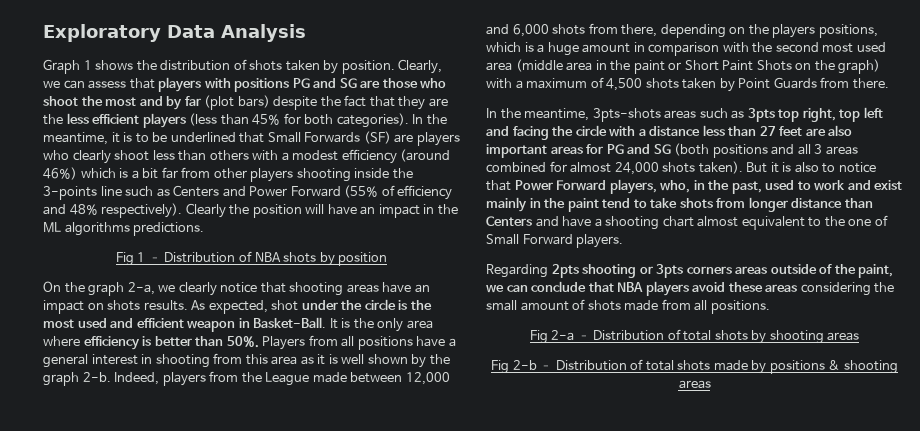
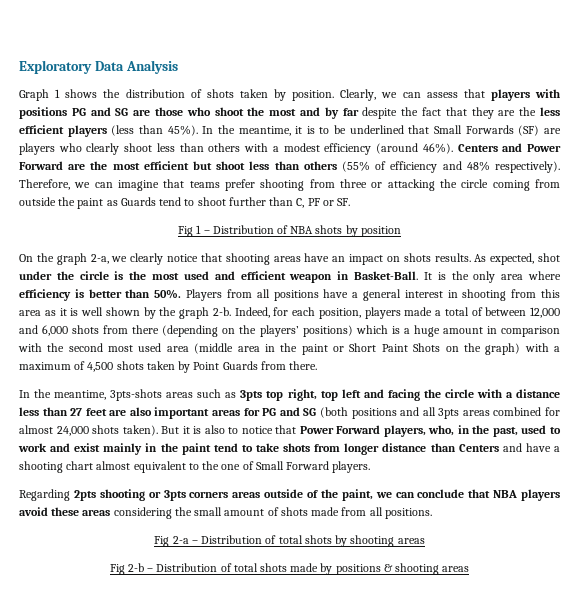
[204,95,270,110] (plot bars) -> (359, 112) none
[252,113,409,128] 45% for both categories). -> [167,125,198,136] 45%).
[43,167,413,182] [43,185,341,200] 46%) which is a bit far from other players shooting inside the 3-points line such as Centers and Power Forward -> [422,143,561,154] [19,161,337,170] 46%). Centers and Power Forward are the most efficient but shoot less than others
[185,203,458,218] [43,222,205,236] Clearly the position will have an impact in the ML algorithms predictions. -> [19,179,560,191] [19,197,351,209] Therefore, we can imagine that teams prefer shooting from three or attacking the circle coming from outside the paint as Guards tend to shoot further than C, PF or SF.
[162,371,347,386] players from the League made -> [273,307,483,319] for each position, players made a total of
[621,24,878,38] there, depending on the players positions, -> [132,325,353,337] there (depending on the players’ positions)
[814,144,823,154] 3 -> [438,408,460,419] 3pts

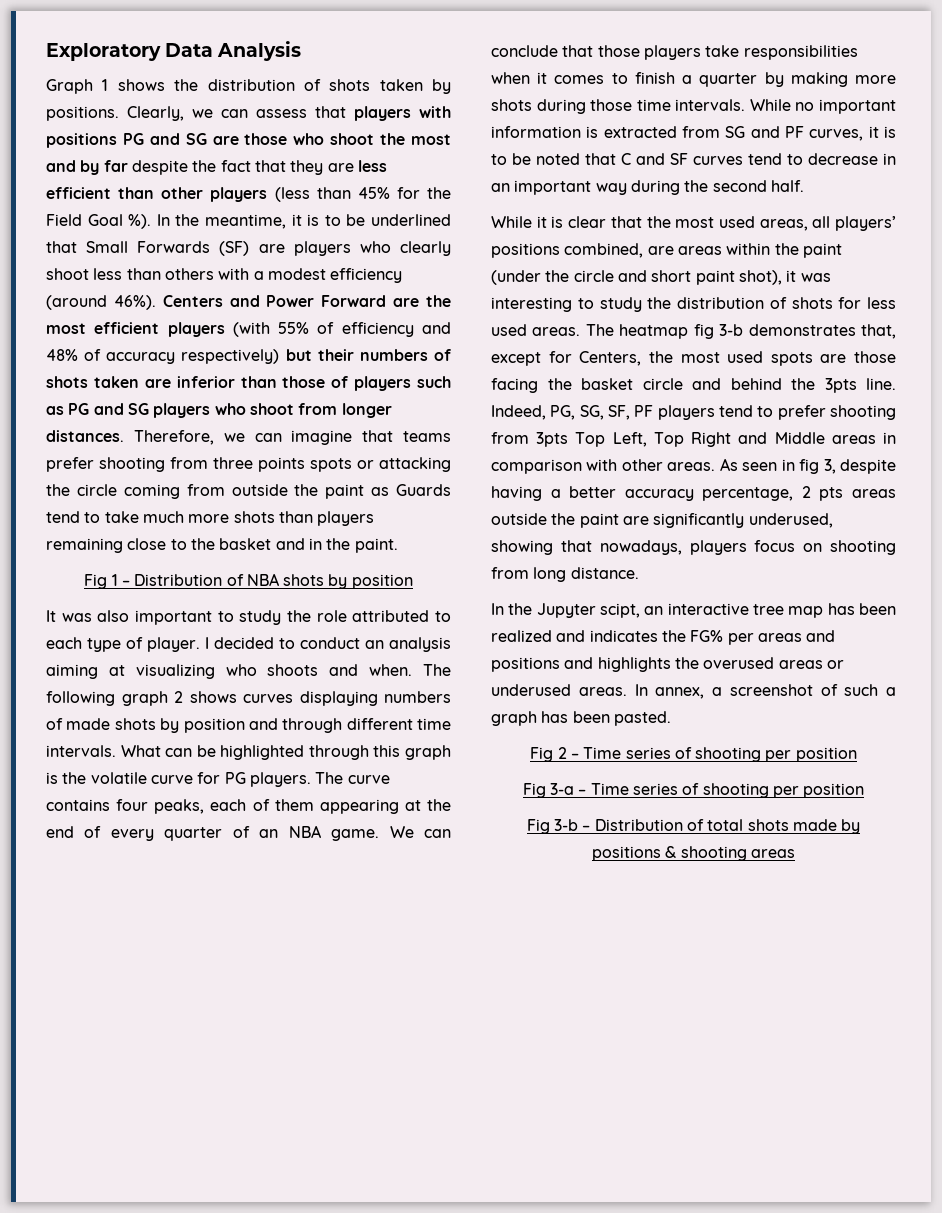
[292,90,335,101] position. -> [46,106,119,121] positions.
[519,107,537,116] the -> (354, 167) none
(64, 129) none -> [118,187,204,199] than other
[167,125,198,136] 45%). -> [357,187,451,199] [46,214,152,229] 45% for the Field Goal %).
[193,161,560,173] but shoot less than others (55% of efficiency and 48% respectively). -> [167,322,451,337] [46,349,452,364] [46,376,451,391] [46,403,392,418] [46,430,124,442] players (with 55% of efficiency and 48% of accuracy respectively) but their numbers of shots taken are inferior than those of players such as PG and SG players who shoot from longer distances.
(367, 183) none -> [258,457,352,472] points spots
[197,197,351,208] shoot further than C, PF or SF. -> [104,511,375,526] [46,538,398,553] take much more shots than players remaining close to the basket and in the paint.
[19,253,560,265] [19,271,561,283] [19,289,560,301] [19,307,560,319] [19,325,560,337] [18,343,560,355] [19,361,318,373] [19,389,560,401] [19,407,560,419] [19,425,561,437] [18,443,560,455] [19,461,371,473] [19,489,560,501] [19,507,432,519] [154,535,425,547] [109,563,144,575] On the graph 2-a, we clearly notice that shooting areas have an impact on shots results. As expected, shot under the circle is the most used and efficient weapon in Basket-Ball. It is the only area where efficiency is better than 50%. Players from all positions have a general interest in shooting from this area as it is well shown by the graph 2-b. Indeed, for each position, players made a total of between 12,000 and 6,000 shots from there (depending on the players’ positions) which is a huge amount in comparison with the second most used area (middle area in the paint or Short Paint Shots on the graph) with a maximum of 4,500 shots taken by Point Guards from there. // In the meantime, 3pts-shots areas such as 3pts top right, top left and facing the circle with a distance less than 27 feet are also important areas for PG and SG (both positions and all 3pts areas combined for almost 24,000 shots taken). But it is also to notice that Power Forward players, who, in the past, used to work and exist mainly in the paint tend to take shots from longer distance than Centers and have a shooting chart almost equivalent to the one of Small Forward players. // Regarding 2pts shooting or 3pts corners areas outside of the paint, we can conclude that NBA players avoid these areas considering the small amount of shots made from all positions. // Fig 2-a – Distribution of total shots by shooting areas // Fig 2-b -> [46,610,452,625] [46,637,451,652] [46,664,451,679] [46,691,451,706] [46,718,451,733] [46,745,451,760] [46,772,390,787] [46,799,451,814] [46,825,452,841] [491,45,858,60] [491,72,896,87] [491,99,896,114] [491,126,896,141] [491,153,896,165] [491,180,804,195] [491,216,896,231] [491,243,842,258] [491,270,831,285] [491,297,896,312] [491,324,896,339] [491,351,896,366] [491,378,896,393] [491,405,896,420] [491,432,896,447] [491,458,897,474] [491,486,896,501] [491,513,833,528] [491,540,896,555] [491,567,639,582] [491,603,896,618] [491,630,836,645] [491,657,844,672] [491,684,896,699] [491,711,671,726] [530,747,857,762] [522,783,865,798] [526,819,579,834] It was also important to study the role attributed to each type of player. I decided to conduct an analysis aiming at visualizing who shoots and when. The following graph 2 shows curves displaying numbers of made shots by position and through different time intervals. What can be highlighted through this graph is the volatile curve for PG players. The curve contains four peaks, each of them appearing at the end of every quarter of an NBA game. We can conclude that those players take responsibilities when it comes to finish a quarter by making more shots during those time intervals. While no important information is extracted from SG and PF curves, it is to be noted that C and SF curves tend to decrease in an important way during the second half. // While it is clear that the most used areas, all players’ positions combined, are areas within the paint (under the circle and short paint shot), it was interesting to study the distribution of shots for less used areas. The heatmap fig 3-b demonstrates that, except for Centers, the most used spots are those facing the basket circle and behind the 3pts line. Indeed, PG, SG, SF, PF players tend to prefer shooting from 3pts Top Left, Top Right and Middle areas in comparison with other areas. As seen in fig 3, despite having a better accuracy percentage, 2 pts areas outside the paint are significantly underused, showing that nowadays, players focus on shooting from long distance. // In the Jupyter scipt, an interactive tree map has been realized and indicates the FG% per areas and positions and highlights the overused areas or underused areas. In annex, a screenshot of such a graph has been pasted. // Fig 2 – Time series of shooting per position // Fig 3-a – Time series of shooting per position // Fig 3-b

